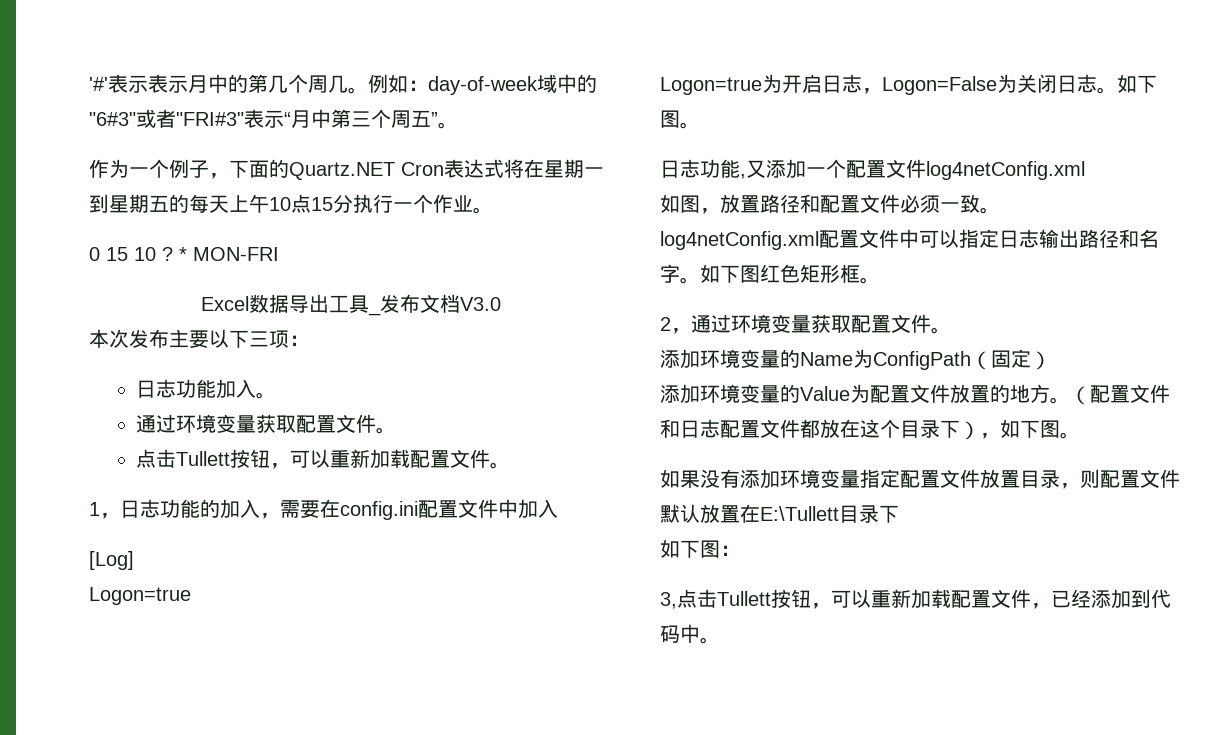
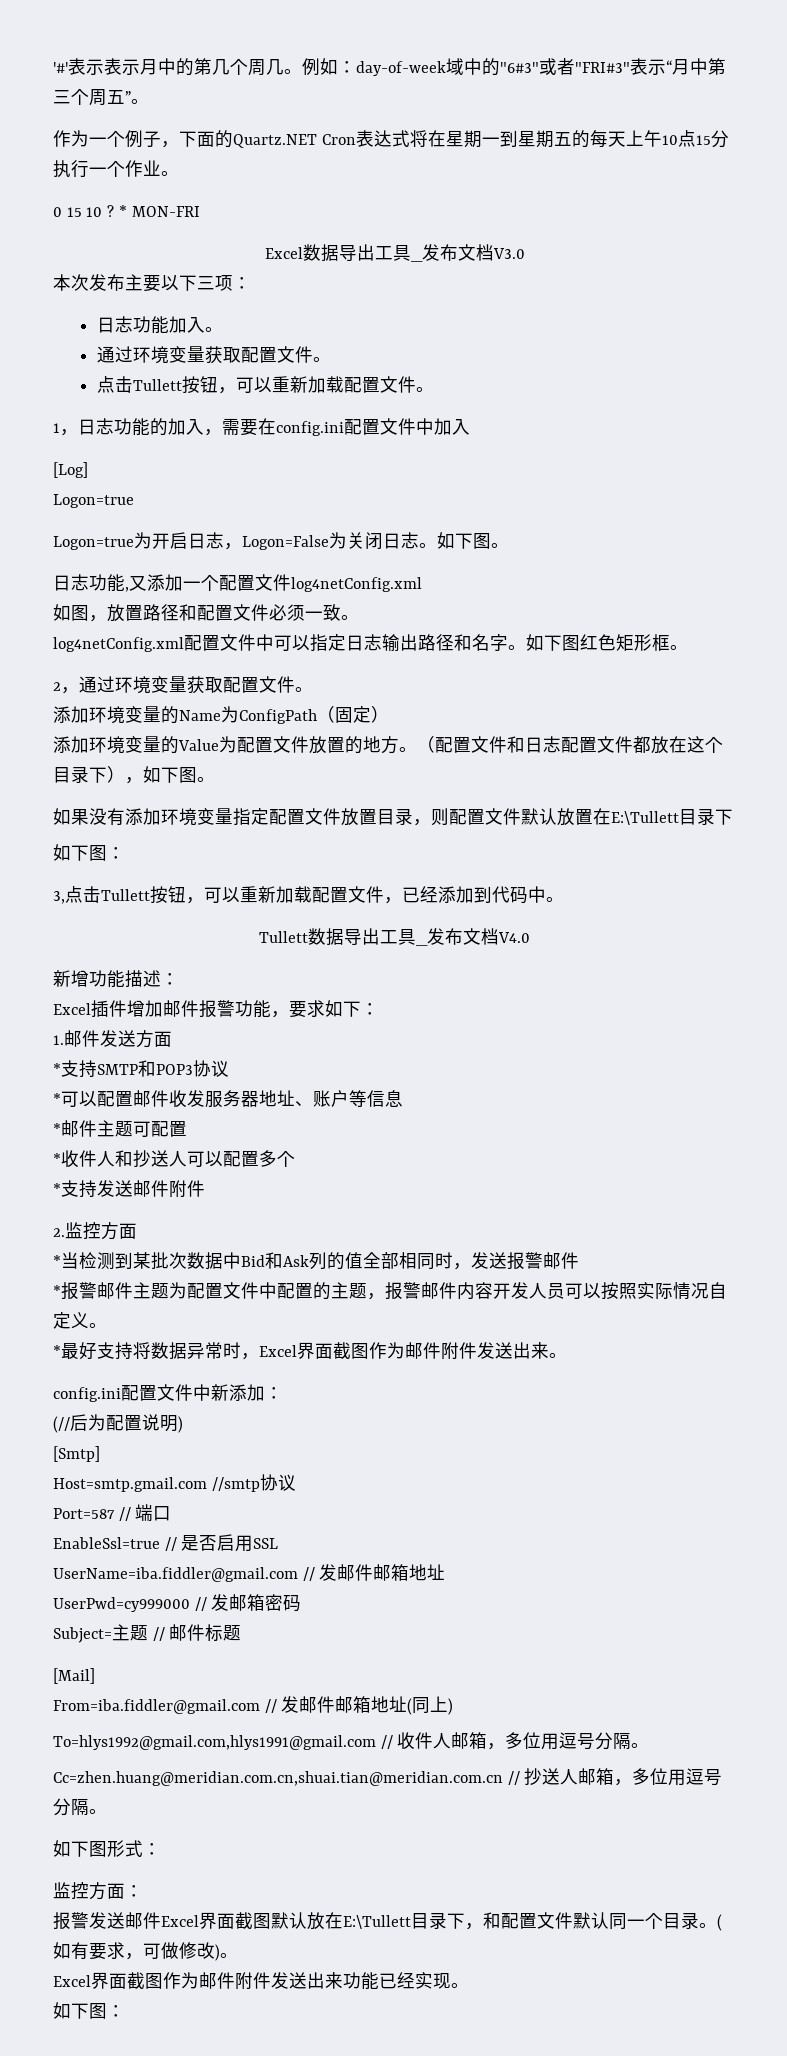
(720, 640) none -> [259,928,530,946] [53,970,179,988] [53,1000,379,1018] [53,1030,172,1048] [53,1060,229,1078] [53,1090,403,1108] [53,1120,187,1137] [53,1150,295,1168] [53,1180,205,1198] [53,1222,137,1240] [53,1252,579,1270] [53,1282,727,1300] [53,1312,107,1329] [53,1342,567,1360] [53,1384,283,1402] [53,1414,183,1433] [53,1446,100,1462] [53,1474,296,1492] [53,1504,172,1521] [53,1534,279,1552] [53,1564,446,1582] [53,1594,302,1612] [53,1624,242,1643] [53,1668,95,1684] [53,1696,454,1715] [53,1732,650,1750] [53,1768,723,1786] [53,1798,107,1816] [53,1840,161,1857] [53,1882,143,1900] [53,1912,722,1931] [53,1942,238,1961] [53,1972,469,1990] [53,2002,125,2019] // Tullett数据导出工具_发布文档V4.0 // 新增功能描述： // Excel插件增加邮件报警功能，要求如下： // 1.邮件发送方面 // *支持SMTP和POP3协议 // *可以配置邮件收发服务器地址、账户等信息 // *邮件主题可配置 // *收件人和抄送人可以配置多个 // *支持发送邮件附件 // 2.监控方面 // *当检测到某批次数据中Bid和Ask列的值全部相同时，发送报警邮件 // *报警邮件主题为配置文件中配置的主题，报警邮件内容开发人员可以按照实际情况自定义。 // *最好支持将数据异常时，Excel界面截图作为邮件附件发送出来。 // config.ini配置文件中新添加： // (//后为配置说明) // [Smtp] // Host=smtp.gmail.com //smtp协议 // Port=587 // 端口 // EnableSsl=true // 是否启用SSL // UserName=iba.fiddler@gmail.com // 发邮件邮箱地址 // UserPwd=cy999000 // 发邮箱密码 // Subject=主题 // 邮件标题 // [Mail] // From=iba.fiddler@gmail.com // 发邮件邮箱地址(同上) // To=hlys1992@gmail.com,hlys1991@gmail.com // 收件人邮箱，多位用逗号分隔。 // Cc=zhen.huang@meridian.com.cn,shuai.tian@meridian.com.cn // 抄送人邮箱，多位用逗号分隔。 // 如下图形式： // 监控方面： // 报警发送邮件Excel界面截图默认放在E:\Tullett目录下，和配置文件默认同一个目录。(如有要求，可做修改)。 // Excel界面截图作为邮件附件发送出来功能已经实现。 // 如下图：

